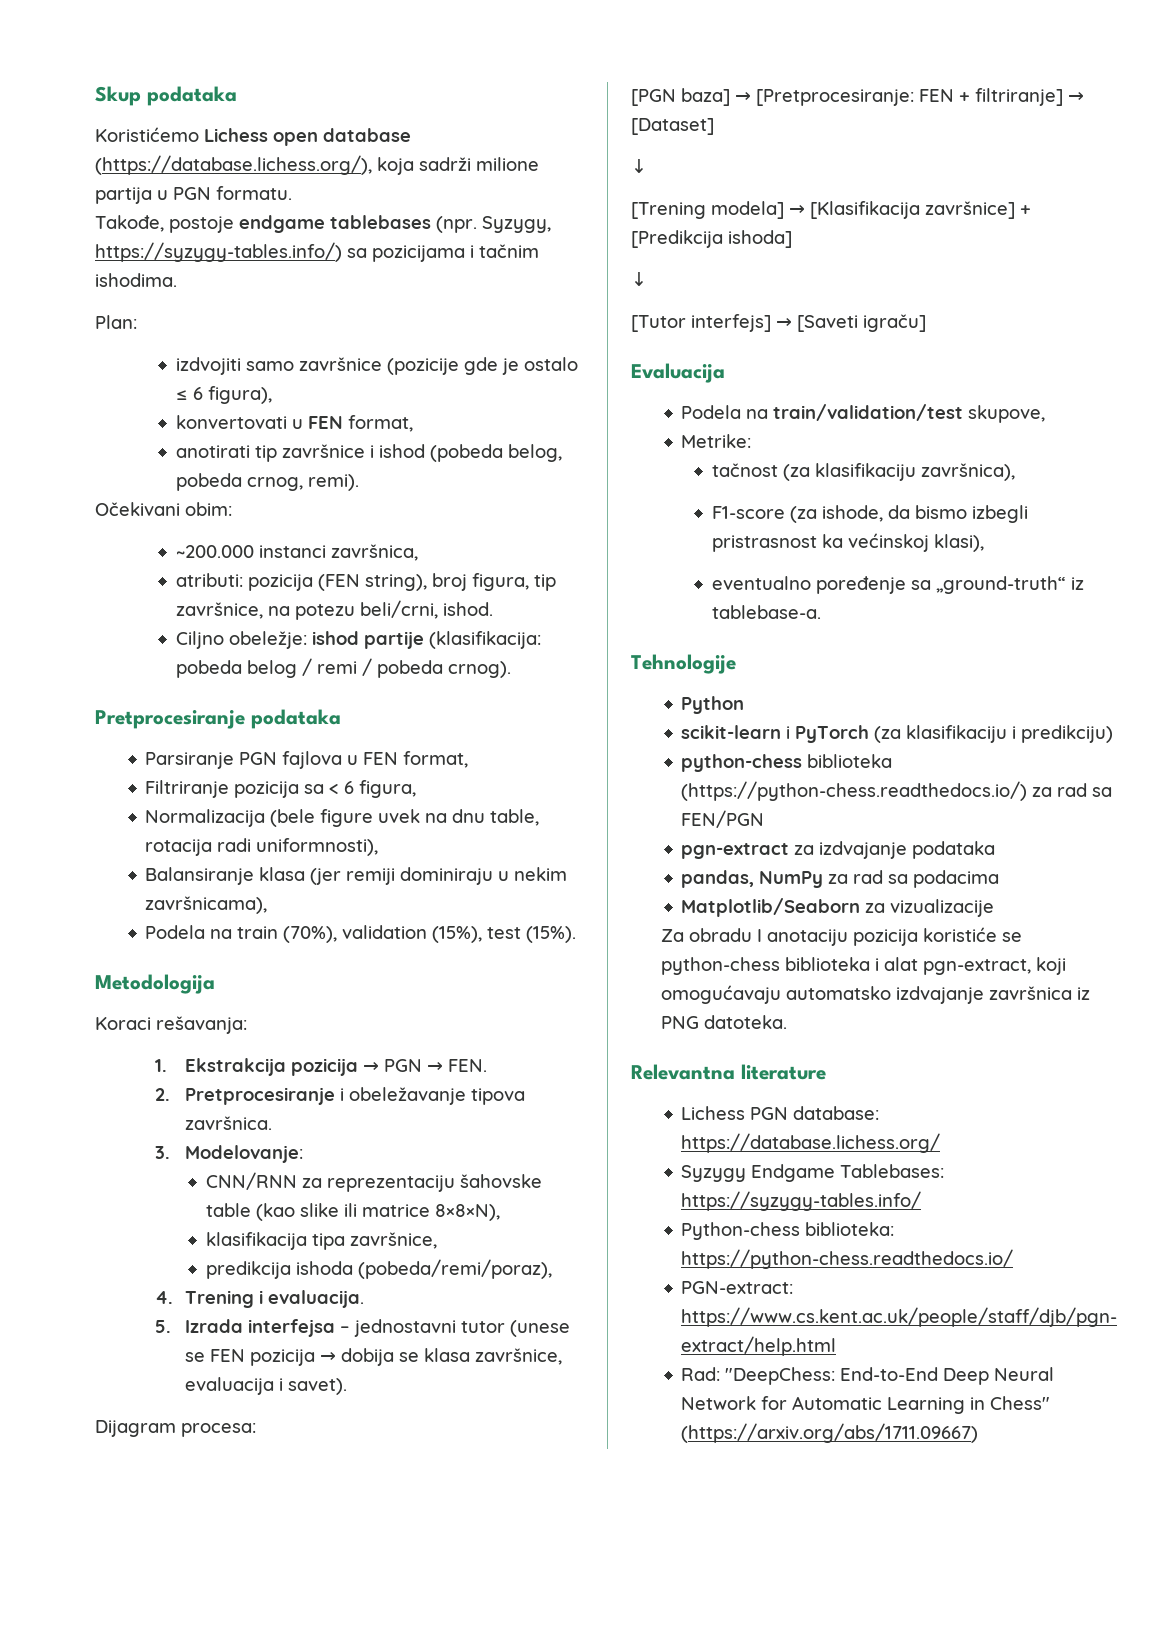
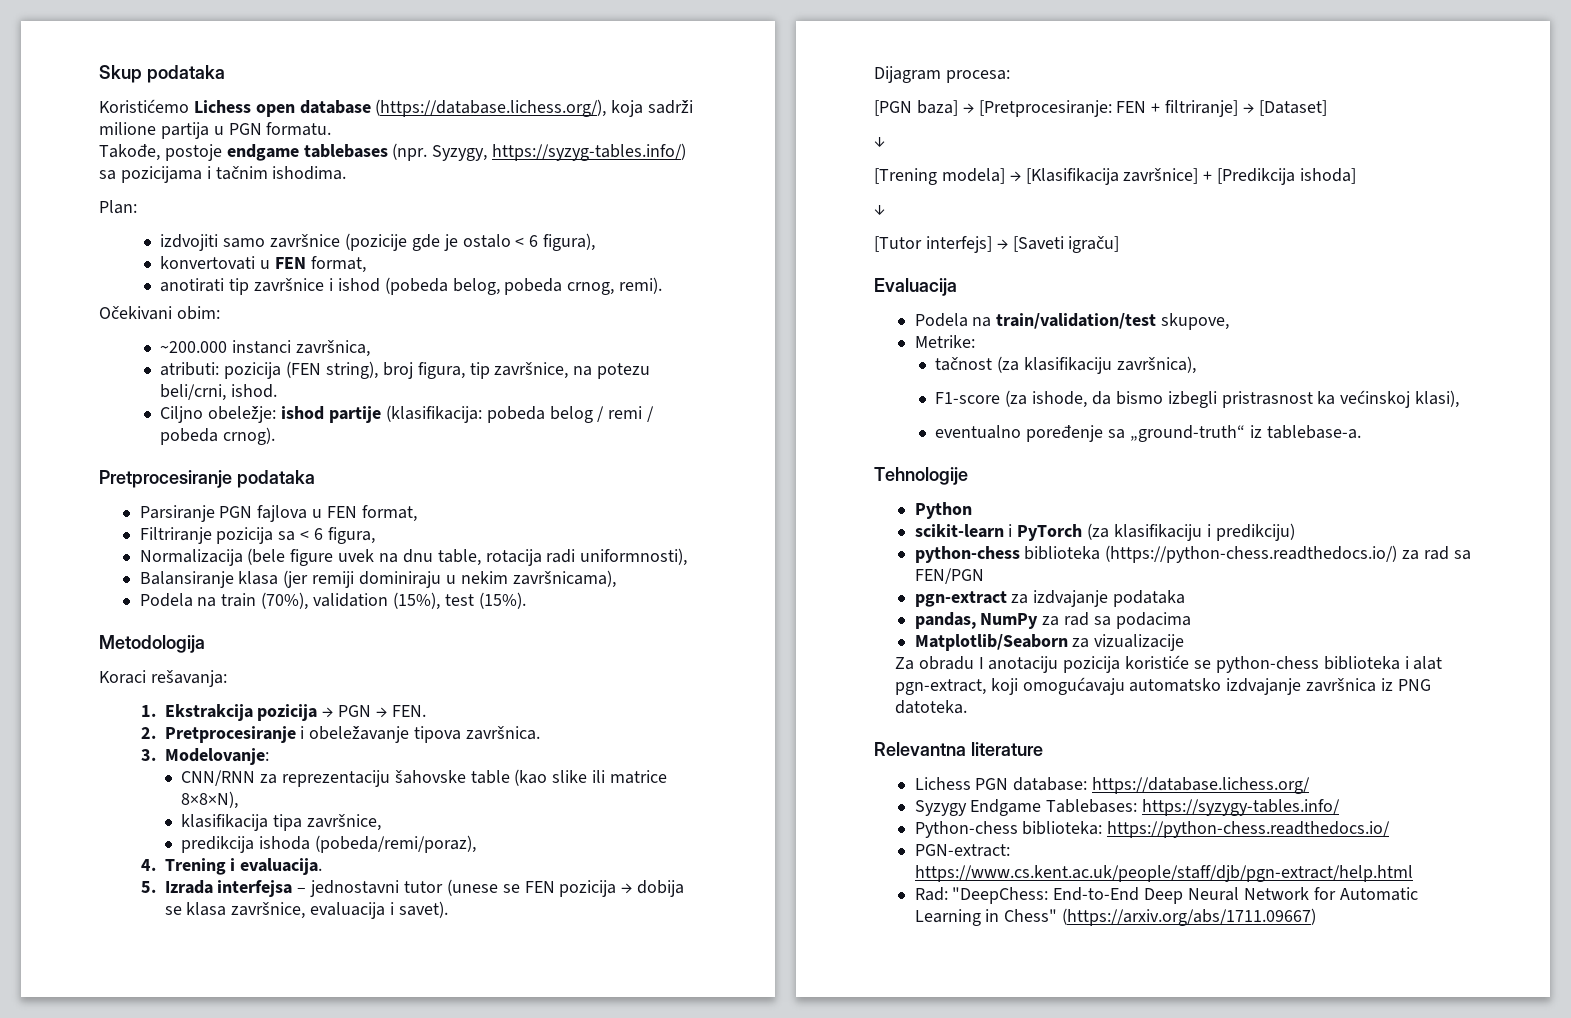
[95,242,342,262] https://syzygy-tables.info/) -> [492,143,687,161] https://syzyg-tables.info/)
[175,390,188,400] ≤ -> [515,237,525,247] <

